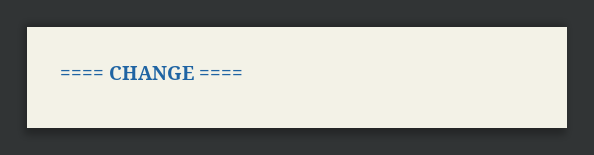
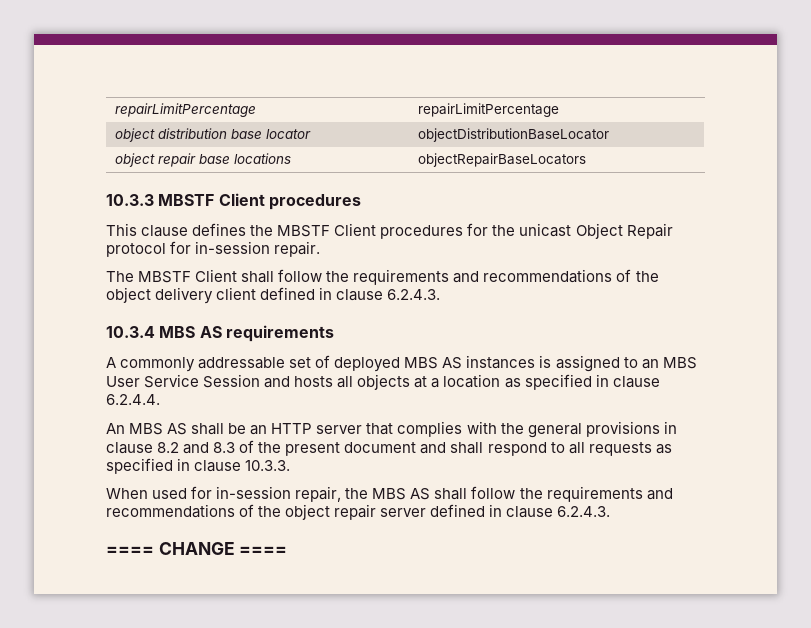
(60, 74) none -> [114,103,256,117] [417,103,559,117] [114,128,311,142] [417,128,609,142] [114,153,291,167] [417,153,586,167] [106,193,361,210] [106,223,673,239] [106,241,321,257] [106,269,659,285] [106,287,441,304] [106,325,334,342] [106,355,697,372] [106,374,660,390] [106,394,160,405] [106,421,677,438] [106,440,672,456] [106,458,291,474] [106,486,673,502] [106,504,611,520] repairLimitPercentage | repairLimitPercentage // object distribution base locator | objectDistributionBaseLocator // object repair base locations | objectRepairBaseLocators // 10.3.3 MBSTF Client procedures // This clause defines the MBSTF Client procedures for the unicast Object Repair protocol for in-session repair. // The MBSTF Client shall follow the requirements and recommendations of the object delivery client defined in clause 6.2.4.3. // 10.3.4 MBS AS requirements // A commonly addressable set of deployed MBS AS instances is assigned to an MBS User Service Session and hosts all objects at a location as specified in clause 6.2.4.4. // An MBS AS shall be an HTTP server that complies with the general provisions in clause 8.2 and 8.3 of the present document and shall respond to all requests as specified in clause 10.3.3. // When used for in-session repair, the MBS AS shall follow the requirements and recommendations of the object repair server defined in clause 6.2.4.3. //

